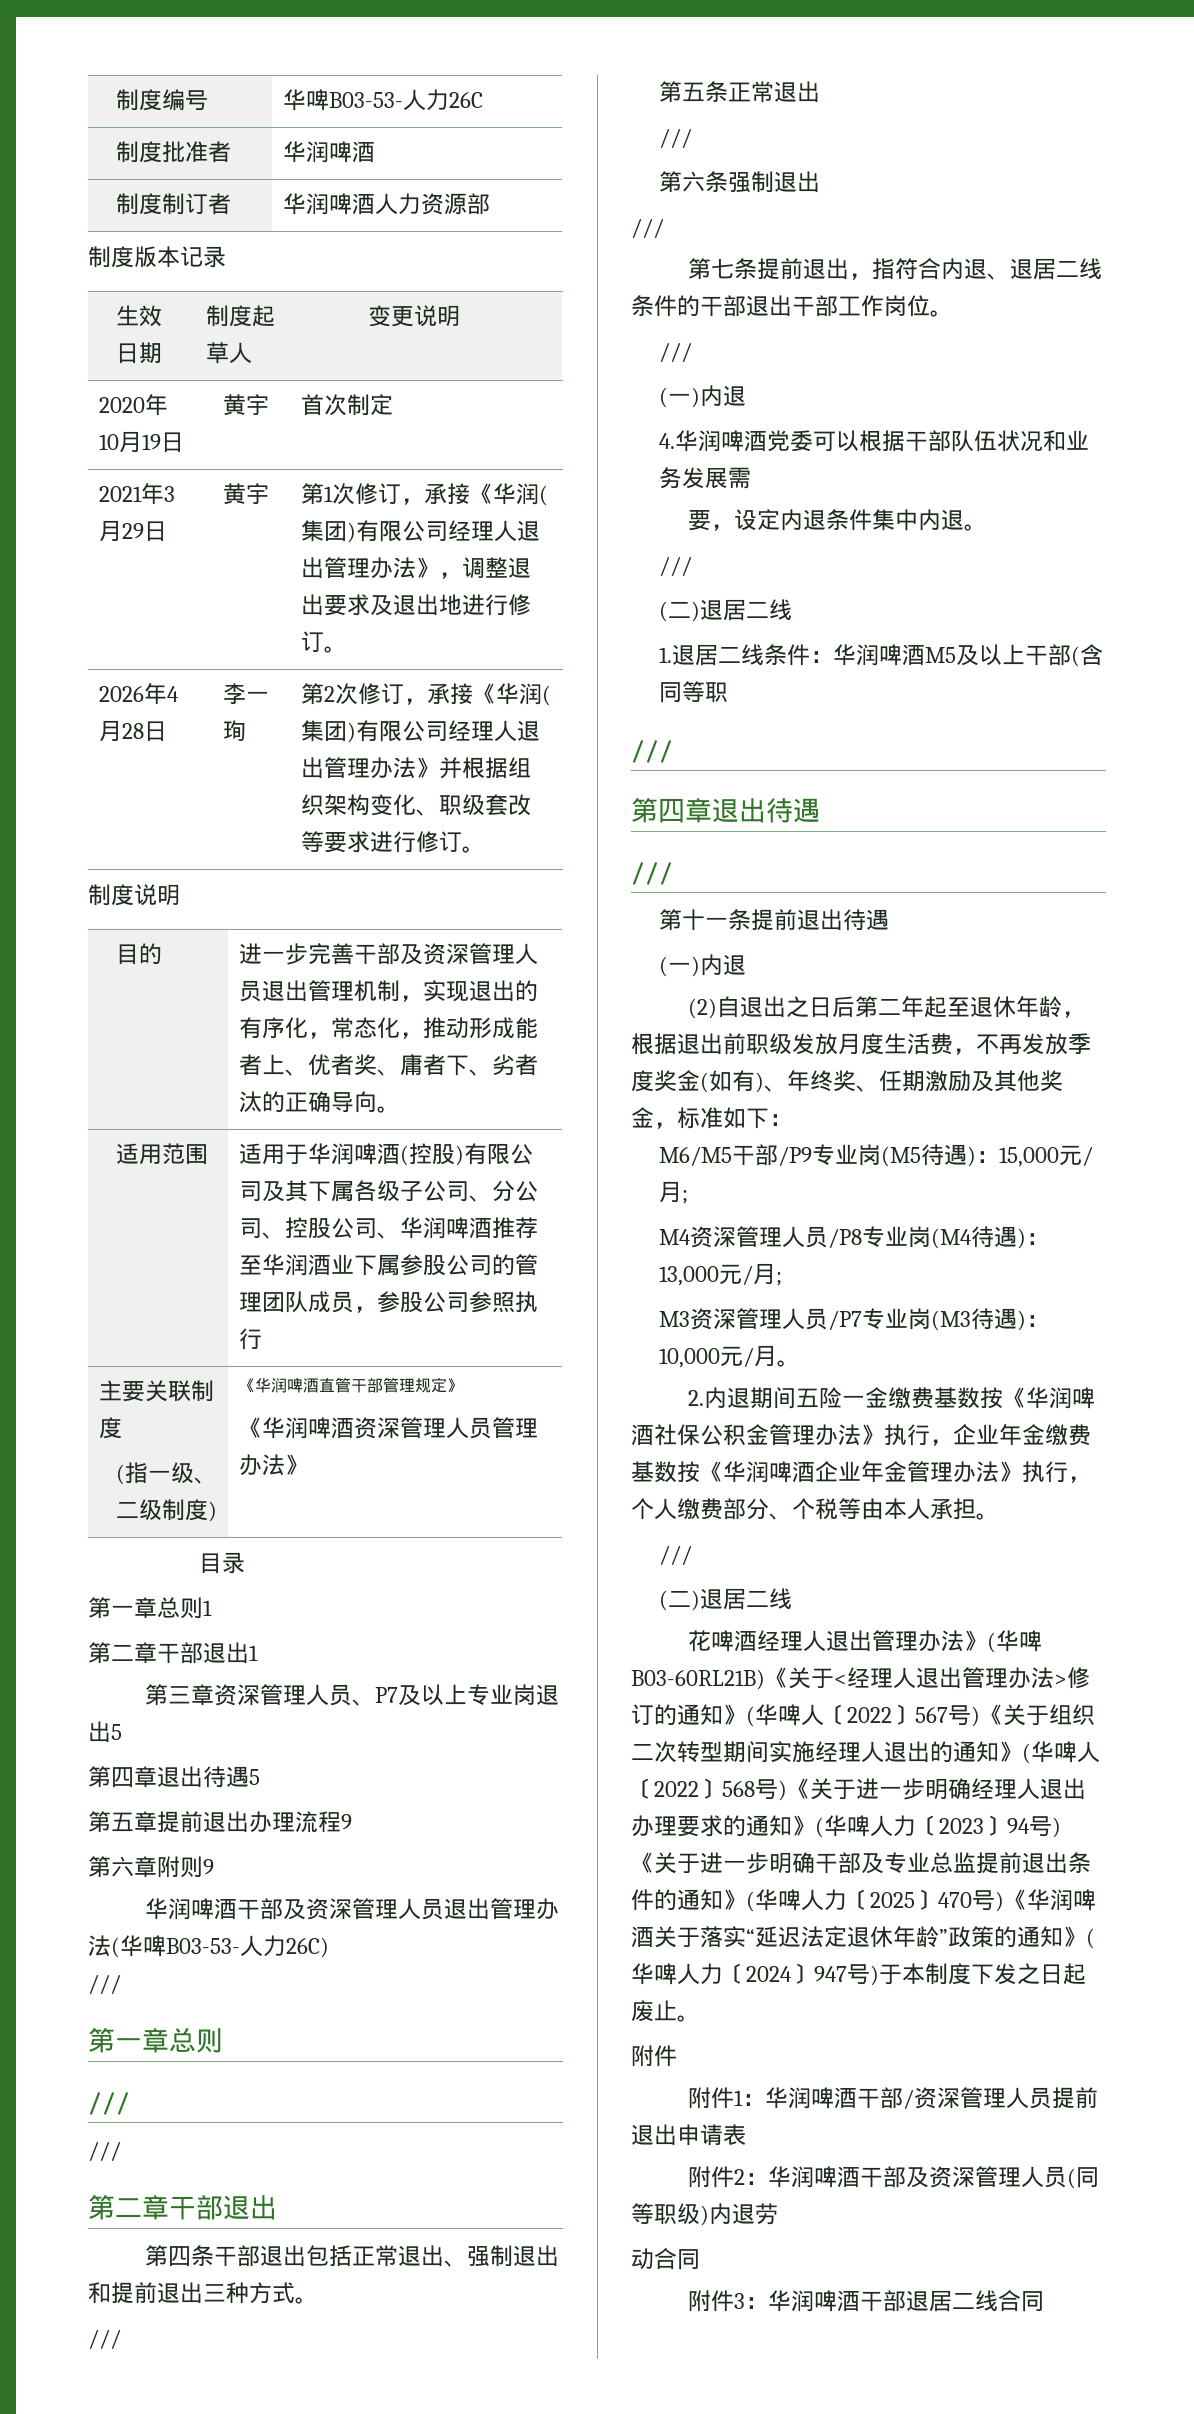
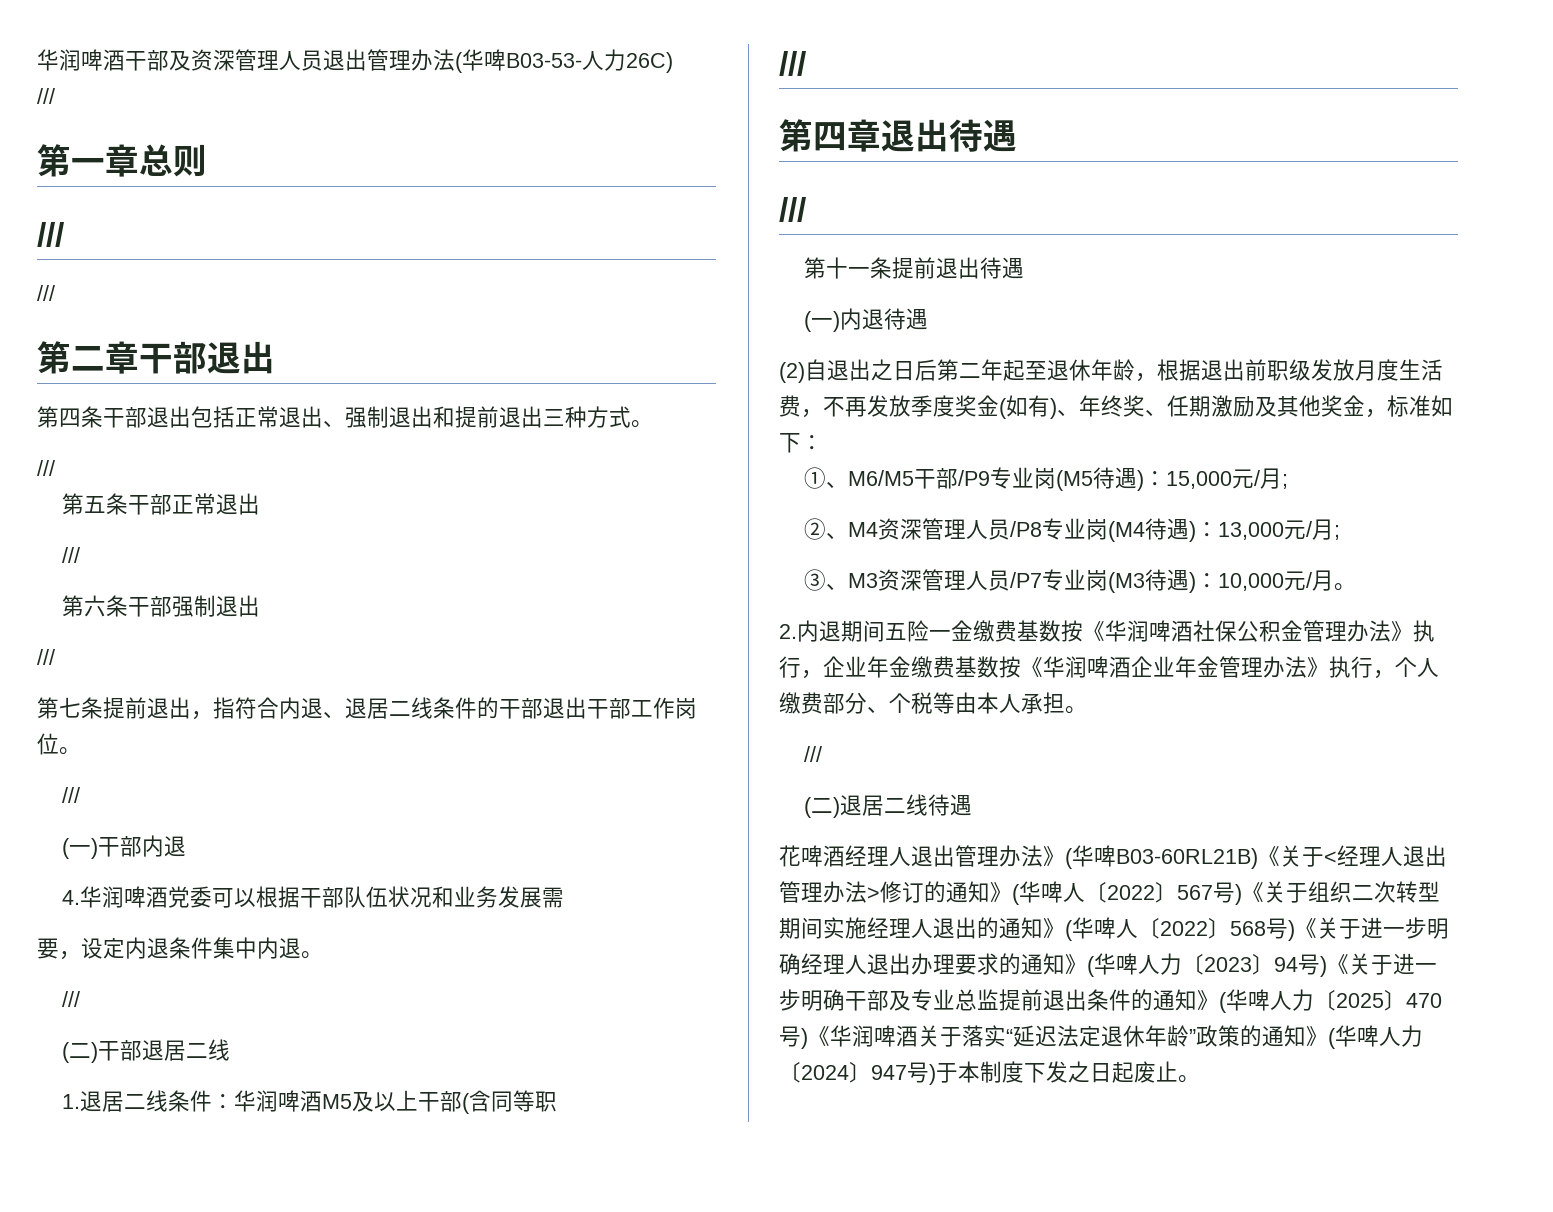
[116,89,209,111] [283,89,484,111] [116,141,232,163] [283,141,376,163] [116,193,232,215] [283,193,491,215] [88,246,226,268] [116,305,163,327] [116,342,163,364] [206,305,276,327] [206,342,253,364] [368,305,461,327] [99,394,169,415] [99,431,185,453] [223,394,270,416] [301,394,394,416] [99,483,176,504] [99,520,168,542] [223,483,270,505] [301,483,549,506] [301,520,541,543] [301,557,532,579] [301,594,532,616] [301,631,348,653] [99,683,179,704] [99,720,168,742] [223,683,270,705] [223,720,247,741] [301,683,552,706] [301,720,541,743] [301,757,532,779] [301,794,532,816] [301,831,486,853] [88,884,180,906] [116,943,163,965] [239,943,539,965] [239,980,539,1002] [239,1017,539,1039] [239,1054,539,1076] [239,1091,401,1113] [116,1143,209,1165] [239,1143,534,1166] [239,1180,539,1202] [239,1217,539,1239] [239,1254,539,1276] [239,1291,539,1313] [239,1328,263,1350] [99,1380,215,1402] [99,1417,123,1439] [116,1462,218,1485] [116,1499,218,1522] [239,1377,464,1393] [239,1417,539,1439] [239,1454,309,1476] [199,1552,246,1574] [88,1597,212,1619] [88,1642,258,1664] [144,1684,559,1706] [88,1721,122,1743] [88,1766,260,1788] [88,1811,352,1833] [88,1856,214,1878] 制度编号 | 华啤B03-53-人力26C // 制度批准者 | 华润啤酒 // 制度制订者 | 华润啤酒人力资源部 // 制度版本记录 // 生效日期 | 制度起草人 | 变更说明 // 2020年10月19日 | 黄宇 | 首次制定 // 2021年3月29日 | 黄宇 | 第1次修订，承接《华润(集团)有限公司经理人退出管理办法》，调整退出要求及退出地进行修订。 // 2026年4月28日 | 李一珣 | 第2次修订，承接《华润(集团)有限公司经理人退出管理办法》并根据组织架构变化、职级套改等要求进行修订。 // 制度说明 // 目的 | 进一步完善干部及资深管理人员退出管理机制，实现退出的有序化，常态化，推动形成能者上、优者奖、庸者下、劣者汰的正确导向。 // 适用范围 | 适用于华润啤酒(控股)有限公司及其下属各级子公司、分公司、控股公司、华润啤酒推荐至华润酒业下属参股公司的管理团队成员，参股公司参照执行 // 主要关联制度 // (指一级、二级制度) | 《华润啤酒直管干部管理规定》 // 《华润啤酒资深管理人员管理办法》 // 目录 // 第一章总则1 // 第二章干部退出1 // 第三章资深管理人员、P7及以上专业岗退出5 // 第四章退出待遇5 // 第五章提前退出办理流程9 // 第六章附则9 // -> (37, 60) none
(728, 91) none -> [128,494,173,515] 干部
(728, 181) none -> [128,596,173,617] 干部
(700, 397) none -> [98,836,143,857] 干部
(700, 611) none -> [98,1040,143,1061] 干部
(746, 964) none -> [884,308,929,330] 待遇
(792, 1120) none -> [804,467,849,489] ①、
(688, 1197) none -> [804,518,849,540] ②、
(782, 1279) none -> [804,569,849,591] ③、
(792, 1599) none -> [928,794,973,816] 待遇
[631,2045,677,2067] [687,2087,1098,2110] [631,2124,746,2146] [687,2166,1099,2189] [631,2203,778,2226] [631,2248,700,2270] [687,2290,1044,2312] // 附件 // 附件1：华润啤酒干部/资深管理人员提前退出申请表 // 附件2：华润啤酒干部及资深管理人员(同等职级)内退劳 // 动合同 // 附件3：华润啤酒干部退居二线合同 -> (1200, 1079) none

